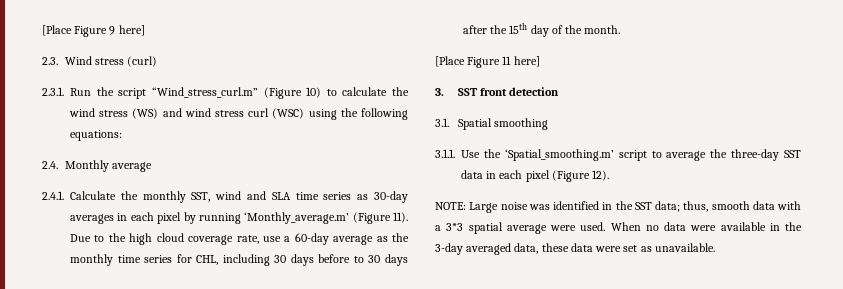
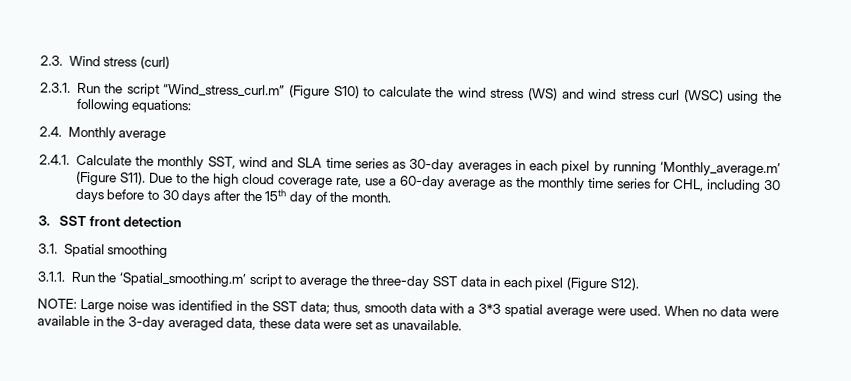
[42,25,145,37] [Place Figure 9 here] // -> (40, 60) none
[306,87,322,98] 10) -> [333,84,360,99] S10)
[393,212,408,223] 11). -> [119,171,146,185] S11).
[435,56,540,68] // [Place Figure 11 here] -> (391, 197) none
[461,150,480,158] Use -> [70,271,96,283] Run
[592,170,610,181] 12). -> [609,277,639,291] S12).

